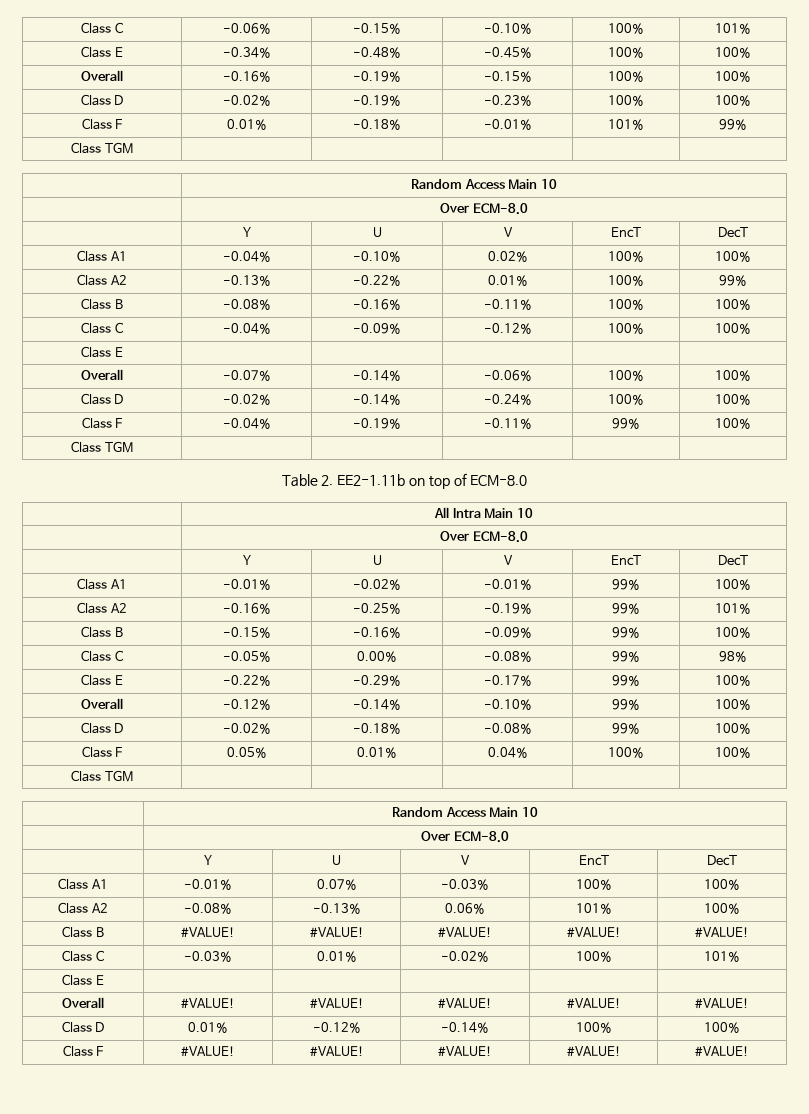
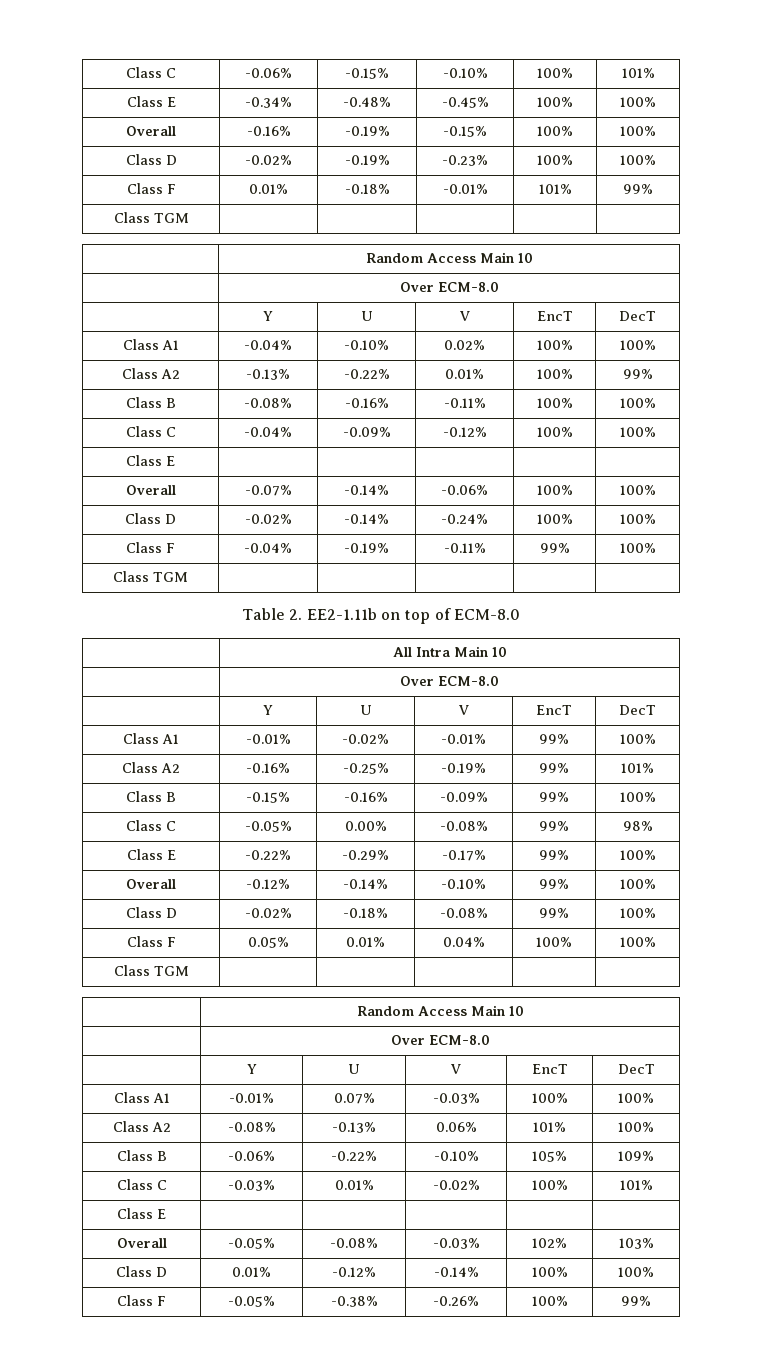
[181,927,235,938] [309,927,364,938] [438,927,492,938] [566,927,621,938] [695,927,749,938] #VALUE! | #VALUE! | #VALUE! | #VALUE! | #VALUE! -> [228,1151,275,1161] [331,1151,377,1161] [433,1151,479,1161] [532,1151,567,1162] [618,1151,654,1161] -0.06% | -0.22% | -0.10% | 105% | 109%
[181,998,235,1009] [309,998,364,1009] [438,998,492,1009] [566,998,621,1009] [695,998,749,1009] #VALUE! | #VALUE! | #VALUE! | #VALUE! | #VALUE! -> [228,1238,275,1249] [330,1238,378,1248] [432,1238,480,1249] [532,1238,567,1248] [618,1238,654,1249] -0.05% | -0.08% | -0.03% | 102% | 103%
[181,1046,235,1057] [309,1046,364,1057] [438,1046,492,1057] [566,1046,621,1057] [695,1046,749,1057] #VALUE! | #VALUE! | #VALUE! | #VALUE! | #VALUE! -> [228,1296,275,1307] [330,1296,378,1307] [433,1296,479,1306] [531,1296,568,1306] [621,1296,651,1306] -0.05% | -0.38% | -0.26% | 100% | 99%

